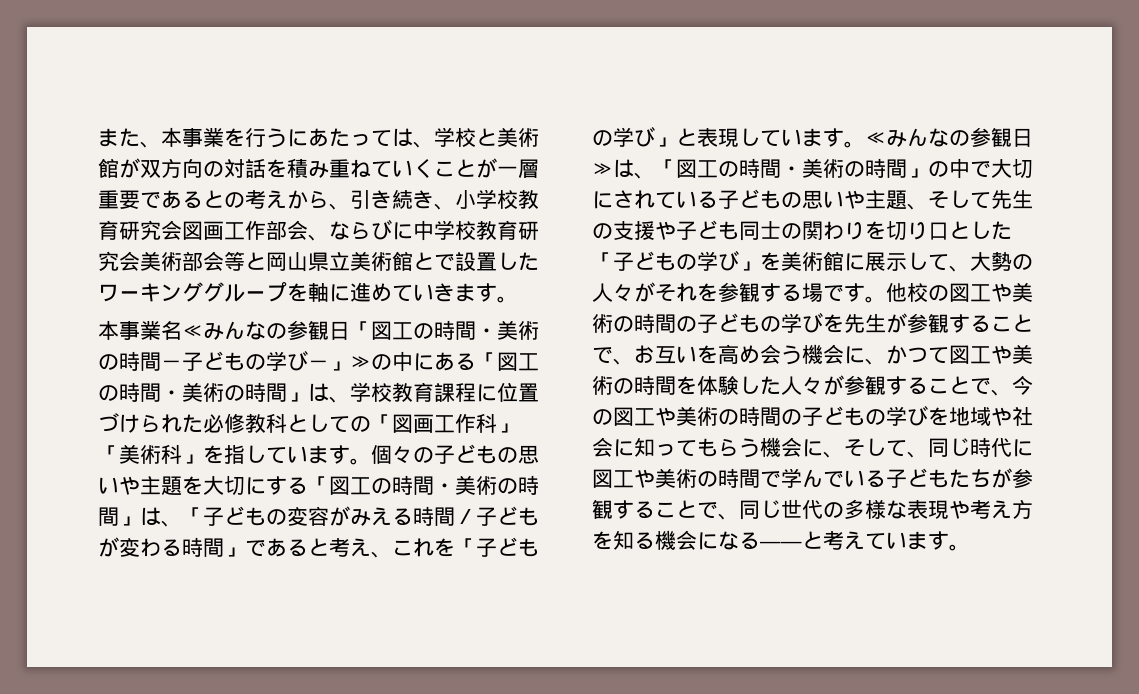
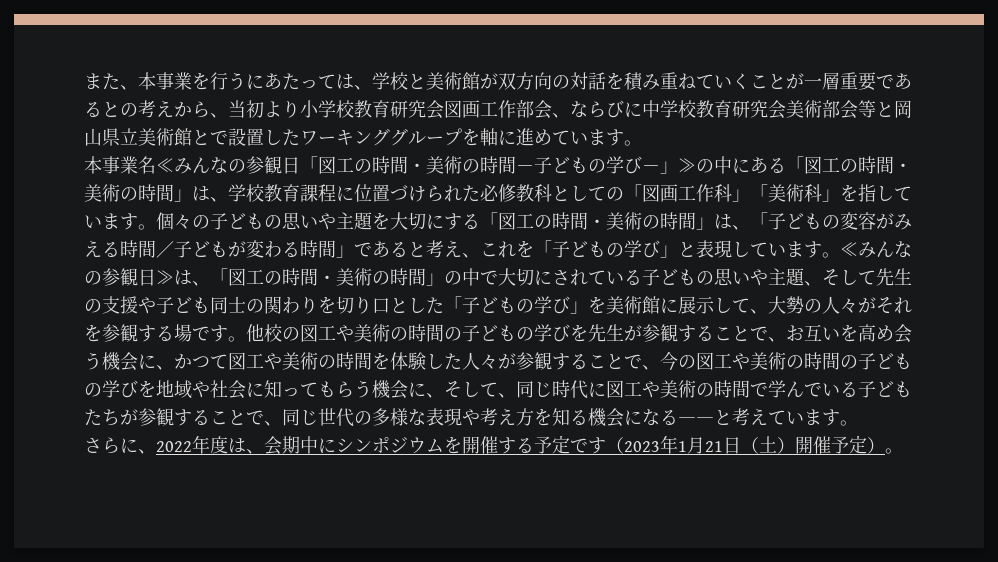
[350,190,455,210] 引き続き、 -> [228,100,300,118] 当初より
[434,283,455,302] き -> (588, 138) none
(970, 547) none -> [84,435,903,455] // さらに、2022年度は、会期中にシンポジウムを開催する予定です（2023年1月21日（土）開催予定）。

